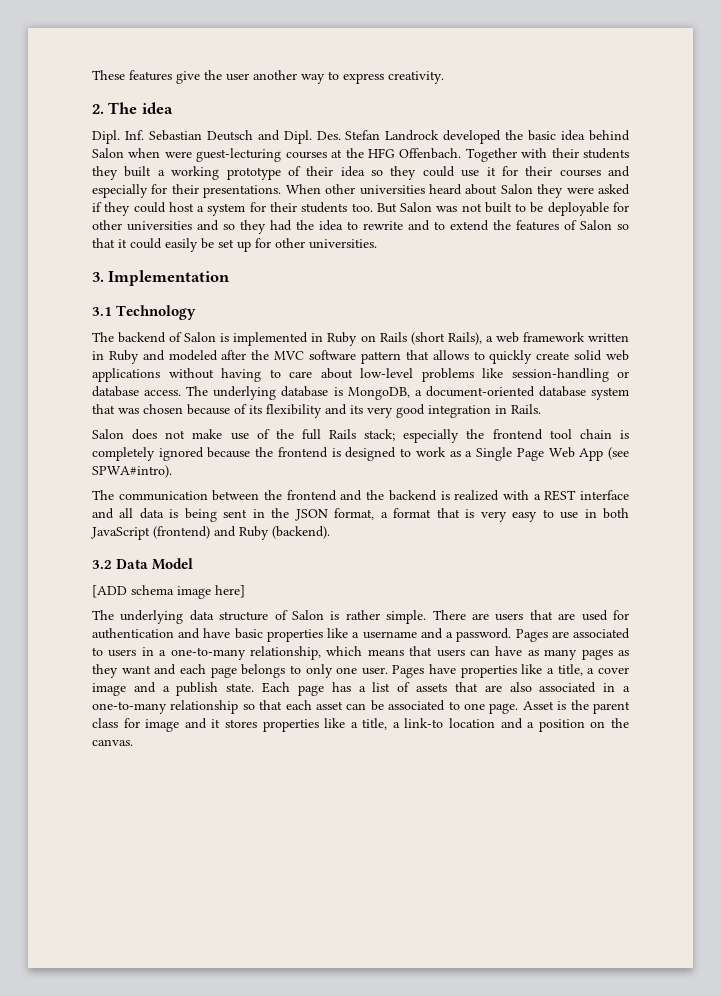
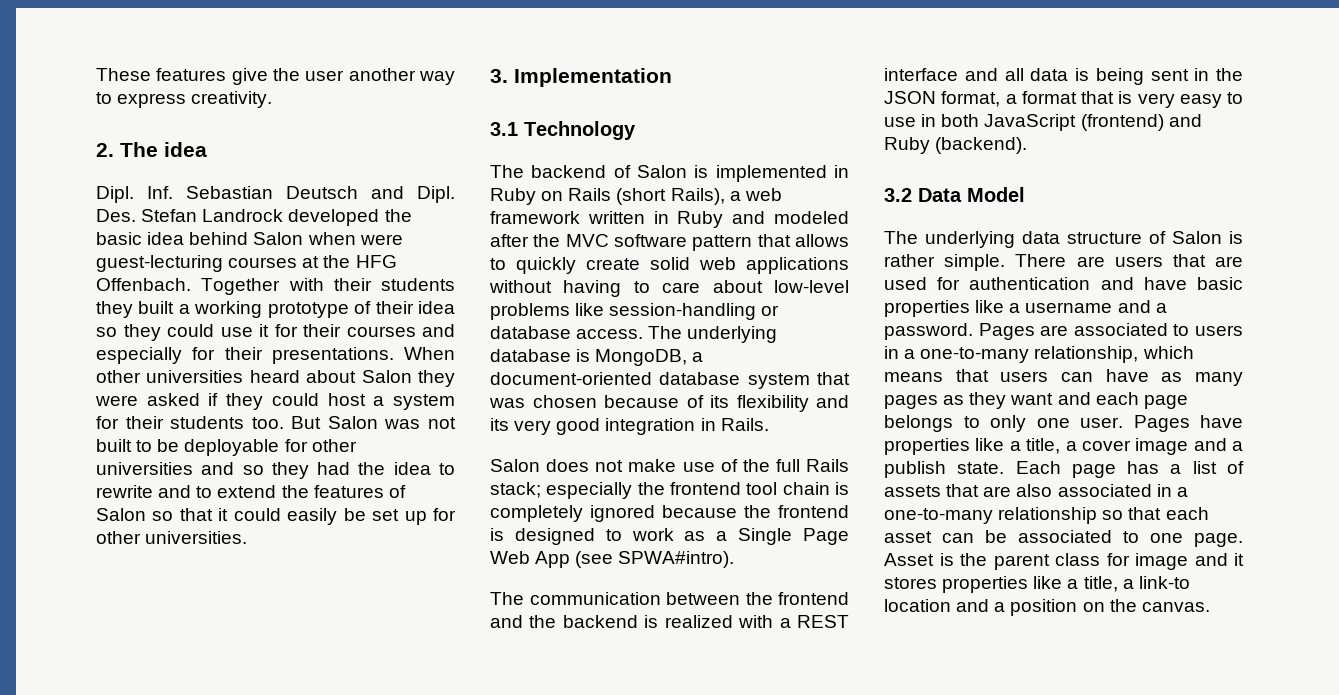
[92,585,245,599] // [ADD schema image here] -> (1025, 194) none

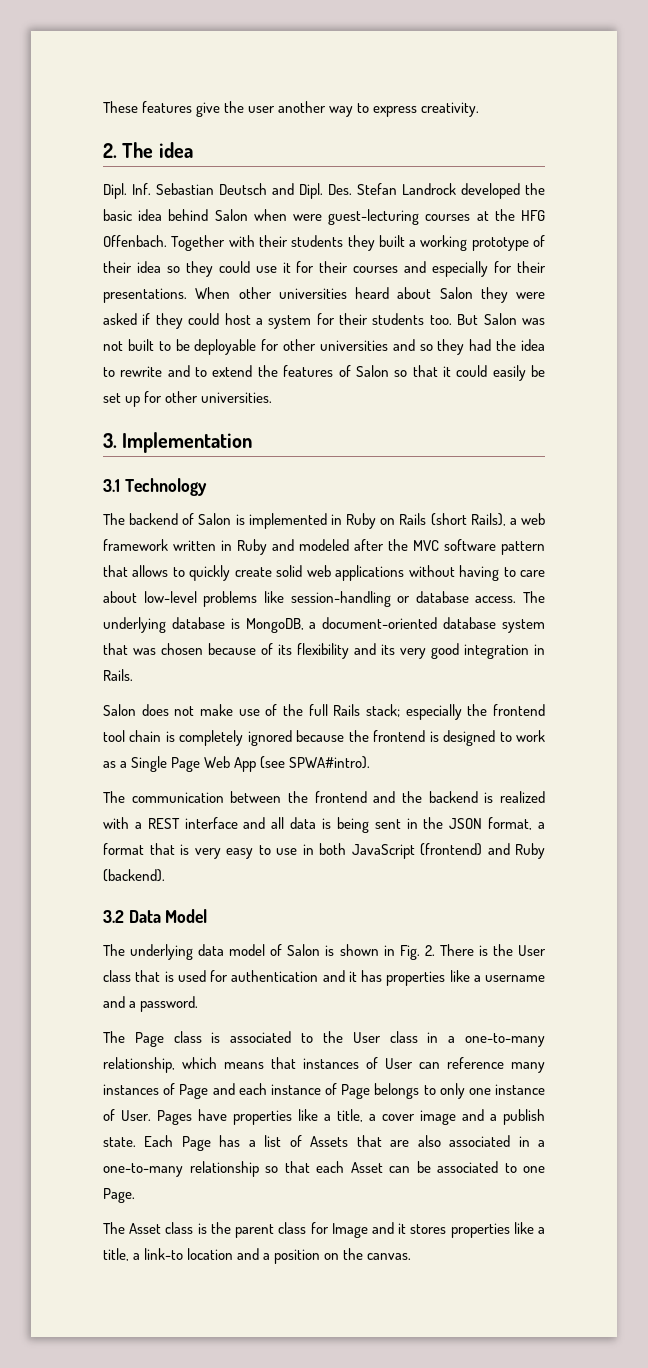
[1067,231,1243,244] [884,254,1243,271] structure of Salon is rather simple. There are users that are -> [229,944,546,960] [103,970,174,982] model of Salon is shown in Fig. 2. There is the User class that is
[1143,277,1243,290] have basic -> [348,970,382,982] it has
[978,323,1243,340] Pages are associated to users -> [103,1031,418,1047] // The Page class is associated to the User class
[1000,369,1243,386] [884,392,1188,409] users can have as many pages as they want and each page -> [303,1057,545,1073] [103,1083,371,1099] instances of User can reference many instances of Page and each instance of Page
[1080,417,1123,428] user. -> [495,1084,545,1095] [103,1109,151,1121] instance of User.
[1071,464,1116,478] page -> [181,1136,211,1151] Page
[884,485,941,497] assets -> [310,1136,349,1147] Assets
[884,531,932,543] asset -> [350,1162,383,1173] Asset
[1194,533,1243,547] [884,553,934,566] page. Asset -> [103,1188,135,1203] [103,1222,194,1234] Page. // The Asset class
[1135,553,1188,570] image -> [331,1223,368,1238] Image

